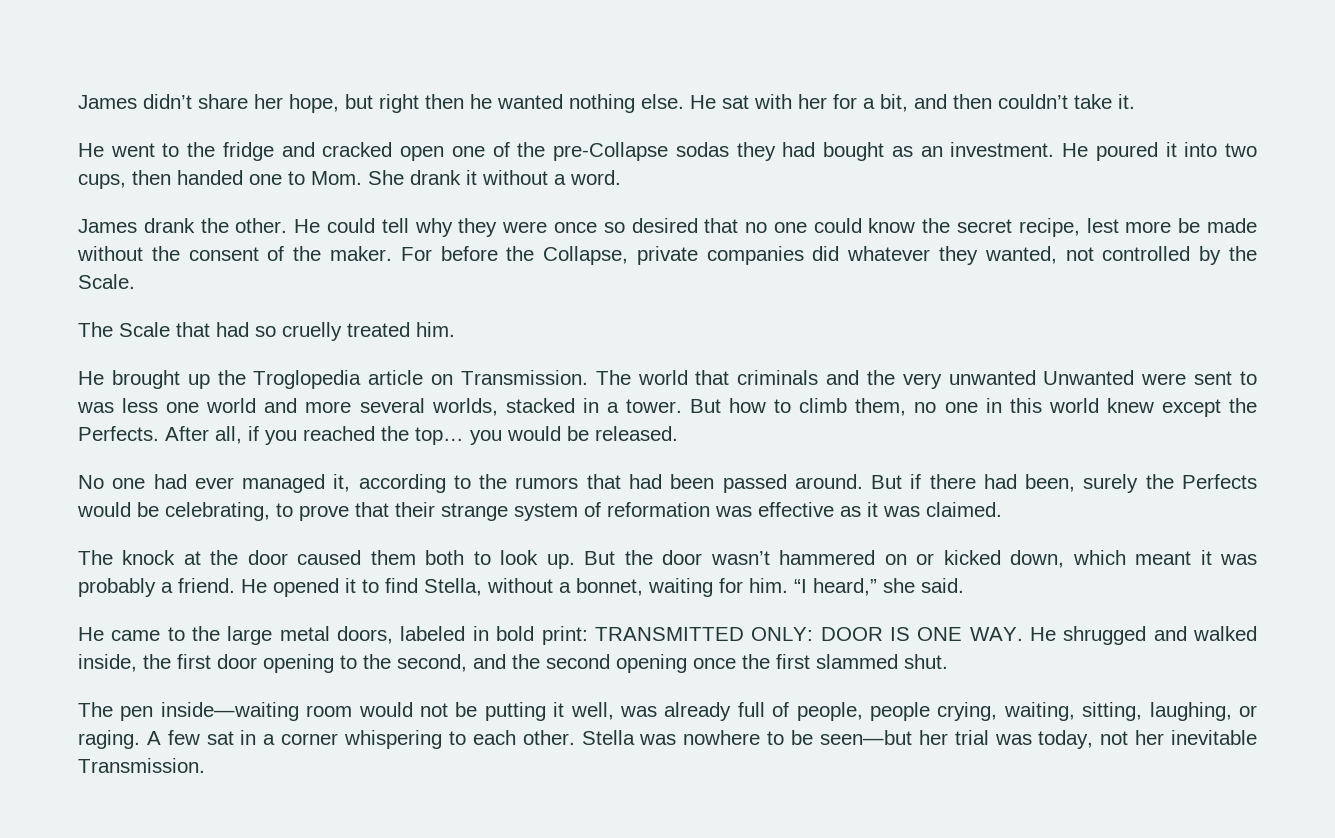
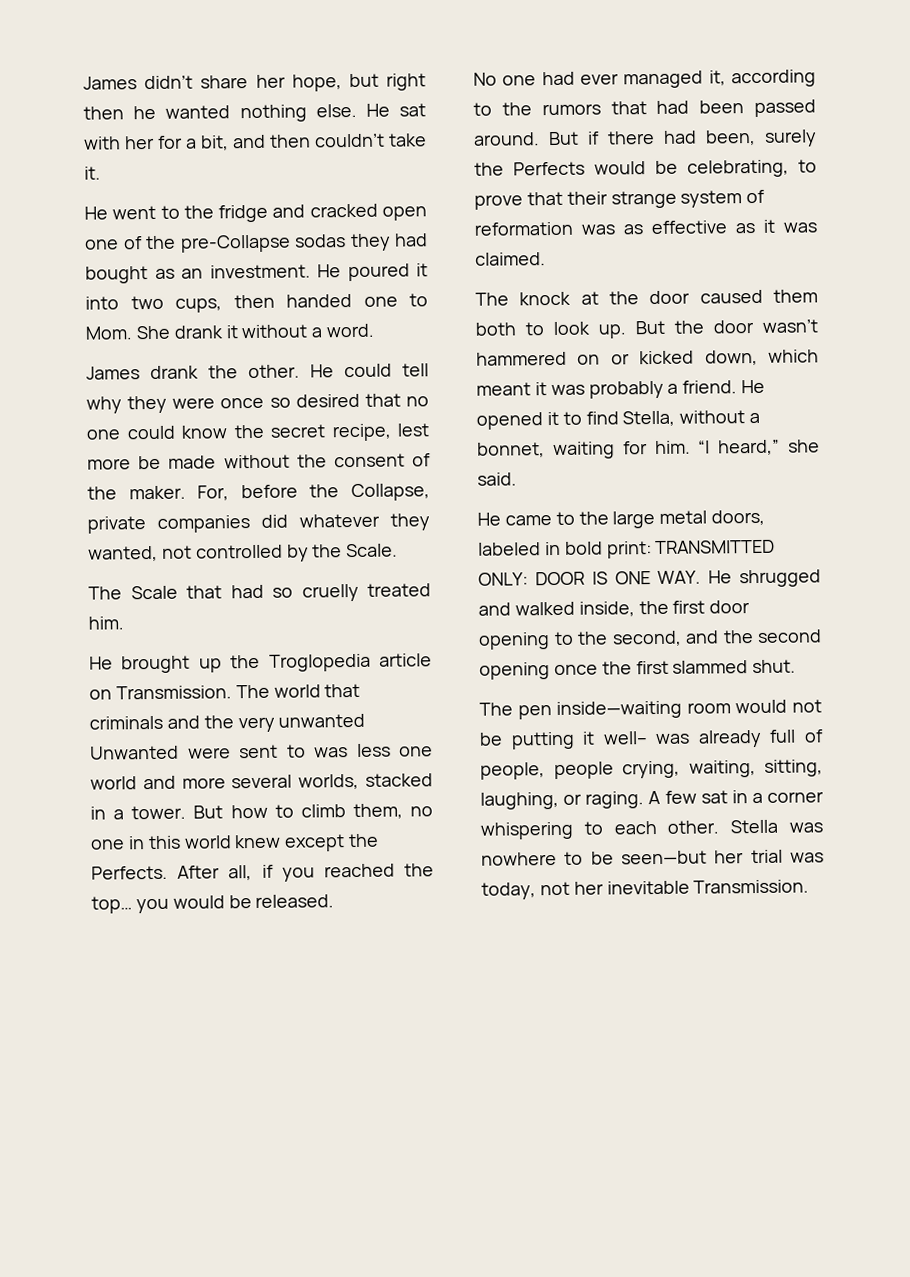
[400,247,432,261] For -> [197,485,230,501] For,
(752, 511) none -> [623,224,643,235] as
[570,702,614,720] well, -> [602,731,648,745] well–

